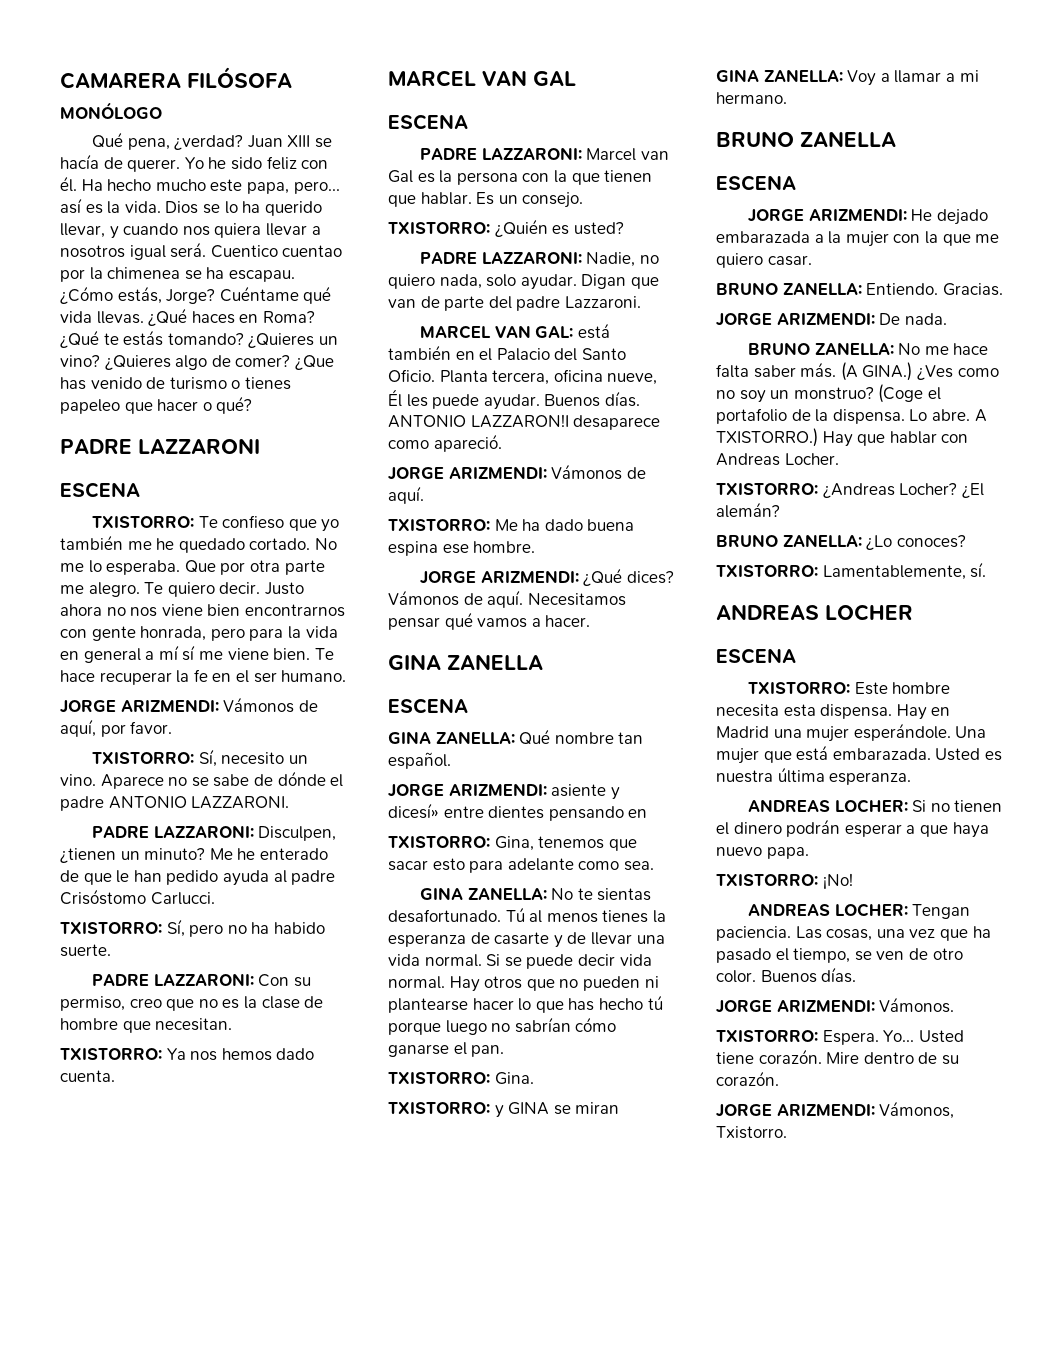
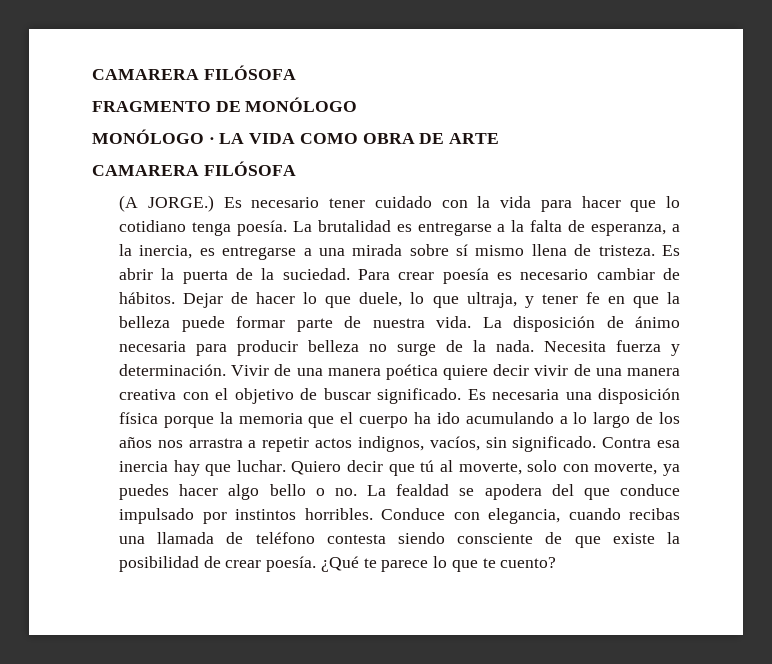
[60,67,292,89] CAMARERA FILÓSOFA // -> [92,65,296,80] [92,101,241,112] CAMARERA FILÓSOFA // FRAGMENTO DE
[91,132,332,150] [60,154,329,172] [60,176,340,194] [60,198,322,216] [60,223,321,239] [60,242,343,260] [60,267,295,282] [60,286,332,304] [60,308,315,326] [60,330,338,348] [60,355,334,370] [60,377,291,390] [60,396,253,414] [60,438,260,454] [60,482,140,498] [91,515,340,532] [60,535,337,553] [60,560,325,575] [60,582,304,597] [60,604,345,617] [60,626,338,641] [60,645,334,663] [60,669,347,685] [60,697,318,713] [60,719,173,737] [91,749,308,767] [60,771,344,789] [60,796,290,811] [91,825,337,841] [60,848,328,863] [60,870,336,886] [60,889,215,905] [60,919,325,937] [60,944,111,957] [91,973,311,987] [60,996,324,1011] [60,1018,233,1033] [60,1048,315,1061] [60,1070,115,1082] [388,70,576,87] [388,114,468,130] [419,147,669,161] [388,170,653,185] [388,192,584,208] [388,219,624,237] [419,251,659,267] [388,274,659,290] [388,296,641,311] [419,323,610,339] [388,345,626,361] [388,369,658,385] [388,389,640,410] [388,414,661,430] [388,434,502,452] [388,464,646,480] [388,486,424,504] [388,519,635,531] [388,541,536,556] [419,568,674,586] [388,590,626,608] [388,612,591,630] [388,654,543,670] [388,698,468,714] [388,729,644,745] [388,752,451,769] [388,783,620,800] [388,803,648,821] [388,836,637,851] [388,858,654,873] [419,887,652,901] [388,907,666,923] [388,932,665,948] [388,954,652,969] [388,976,659,992] [388,995,663,1013] [388,1017,617,1035] [388,1042,505,1057] [388,1072,534,1085] [388,1102,620,1118] [716,69,979,86] [716,92,787,104] [716,131,896,147] [716,175,796,191] [747,208,988,225] [716,231,1000,247] [716,253,812,268] [716,282,1003,296] [716,312,947,326] [747,342,989,355] [716,362,999,381] [716,384,941,403] [716,408,987,424] [716,428,969,447] [716,453,839,466] [716,483,984,498] [716,502,780,518] [716,534,966,550] [716,562,987,580] [716,604,913,621] [716,648,796,664] [747,682,951,695] [716,704,951,720] [716,723,987,742] [716,745,1002,764] [716,767,912,785] [747,799,1003,813] [716,819,989,838] [716,847,809,859] [716,873,853,889] [747,903,971,919] [716,926,991,941] [716,948,963,963] [716,967,857,983] [716,997,955,1013] [716,1030,964,1045] [716,1049,959,1065] [716,1071,779,1086] [716,1101,955,1119] [716,1126,787,1139] Qué pena, ¿verdad? Juan XIII se hacía de querer. Yo he sido feliz con él. Ha hecho mucho este papa, pero... así es la vida. Dios se lo ha querido llevar, y cuando nos quiera llevar a nosotros igual será. Cuentico cuentao por la chimenea se ha escapau. ¿Cómo estás, Jorge? Cuéntame qué vida llevas. ¿Qué haces en Roma? ¿Qué te estás tomando? ¿Quieres un vino? ¿Quieres algo de comer? ¿Que has venido de turismo o tienes papeleo que hacer o qué? // PADRE LAZZARONI // ESCENA // TXISTORRO: Te confieso que yo también me he quedado cortado. No me lo esperaba. Que por otra parte me alegro. Te quiero decir. Justo ahora no nos viene bien encontrarnos con gente honrada, pero para la vida en general a mí sí me viene bien. Te hace recuperar la fe en el ser humano. // JORGE ARIZMENDI: Vámonos de aquí, por favor. // TXISTORRO: Sí, necesito un vino. Aparece no se sabe de dónde el padre ANTONIO LAZZARONI. // PADRE LAZZARONI: Disculpen, ¿tienen un minuto? Me he enterado de que le han pedido ayuda al padre Crisóstomo Carlucci. // TXISTORRO: Sí, pero no ha habido suerte. // PADRE LAZZARONI: Con su permiso, creo que no es la clase de hombre que necesitan. // TXISTORRO: Ya nos hemos dado cuenta. // MARCEL VAN GAL // ESCENA // PADRE LAZZARONI: Marcel van Gal es la persona con la que tienen que hablar. Es un consejo. // TXISTORRO: ¿Quién es usted? // PADRE LAZZARONI: Nadie, no quiero nada, solo ayudar. Digan que van de parte del padre Lazzaroni. // MARCEL VAN GAL: está también en el Palacio del Santo Oficio. Planta tercera, oficina nueve, Él les puede ayudar. Buenos días. ANTONIO LAZZARON!I desaparece como apareció. // JORGE ARIZMENDI: Vámonos de aquí. // TXISTORRO: Me ha dado buena espina ese hombre. // JORGE ARIZMENDI: ¿Qué dices? Vámonos de aquí. Necesitamos pensar qué vamos a hacer. // GINA ZANELLA // ESCENA // GINA ZANELLA: Qué nombre tan español. // JORGE ARIZMENDI: asiente y dicesí» entre dientes pensando en // TXISTORRO: Gina, tenemos que sacar esto para adelante como sea. // GINA ZANELLA: No te sientas desafortunado. Tú al menos tienes la esperanza de casarte y de llevar una vida normal. Si se puede decir vida normal. Hay otros que no pueden ni plantearse hacer lo que has hecho tú porque luego no sabrían cómo ganarse el pan. // TXISTORRO: Gina. // TXISTORRO: y GINA se miran // GINA ZANELLA: Voy a llamar a mi hermano. // BRUNO ZANELLA // ESCENA // JORGE ARIZMENDI: He dejado embarazada a la mujer con la que me quiero casar. // BRUNO ZANELLA: Entiendo. Gracias. // JORGE ARIZMENDI: De nada. // BRUNO ZANELLA: No me hace falta saber más. (A GINA.) ¿Ves como no soy un monstruo? (Coge el portafolio de la dispensa. Lo abre. A TXISTORRO.) Hay que hablar con Andreas Locher. // TXISTORRO: ¿Andreas Locher? ¿El alemán? // BRUNO ZANELLA: ¿Lo conoces? // TXISTORRO: Lamentablemente, sí. // ANDREAS LOCHER // ESCENA // TXISTORRO: Este hombre necesita esta dispensa. Hay en Madrid una mujer esperándole. Una mujer que está embarazada. Usted es nuestra última esperanza. // ANDREAS LOCHER: Si no tienen el dinero podrán esperar a que haya nuevo papa. // TXISTORRO: ¡No! // ANDREAS LOCHER: Tengan paciencia. Las cosas, una vez que ha pasado el tiempo, se ven de otro color. Buenos días. // JORGE ARIZMENDI: Vámonos. // TXISTORRO: Espera. Yo... Usted tiene corazón. Mire dentro de su corazón. // JORGE ARIZMENDI: Vámonos, Txistorro. -> [92,129,500,144] [92,161,296,176] [119,195,681,212] [119,220,680,236] [119,244,681,260] [119,268,680,284] [119,292,680,308] [119,316,680,332] [119,340,680,356] [119,364,681,380] [119,388,680,404] [119,412,680,428] [119,436,681,452] [119,460,681,476] [119,484,680,500] [119,508,681,524] [119,532,680,548] [119,556,557,572] MONÓLOGO · LA VIDA COMO OBRA DE ARTE // CAMARERA FILÓSOFA // (A JORGE.) Es necesario tener cuidado con la vida para hacer que lo cotidiano tenga poesía. La brutalidad es entregarse a la falta de esperanza, a la inercia, es entregarse a una mirada sobre sí mismo llena de tristeza. Es abrir la puerta de la suciedad. Para crear poesía es necesario cambiar de hábitos. Dejar de hacer lo que duele, lo que ultraja, y tener fe en que la belleza puede formar parte de nuestra vida. La disposición de ánimo necesaria para producir belleza no surge de la nada. Necesita fuerza y determinación. Vivir de una manera poética quiere decir vivir de una manera creativa con el objetivo de buscar significado. Es necesaria una disposición física porque la memoria que el cuerpo ha ido acumulando a lo largo de los años nos arrastra a repetir actos indignos, vacíos, sin significado. Contra esa inercia hay que luchar. Quiero decir que tú al moverte, solo con moverte, ya puedes hacer algo bello o no. La fealdad se apodera del que conduce impulsado por instintos horribles. Conduce con elegancia, cuando recibas una llamada de teléfono contesta siendo consciente de que existe la posibilidad de crear poesía. ¿Qué te parece lo que te cuento?

